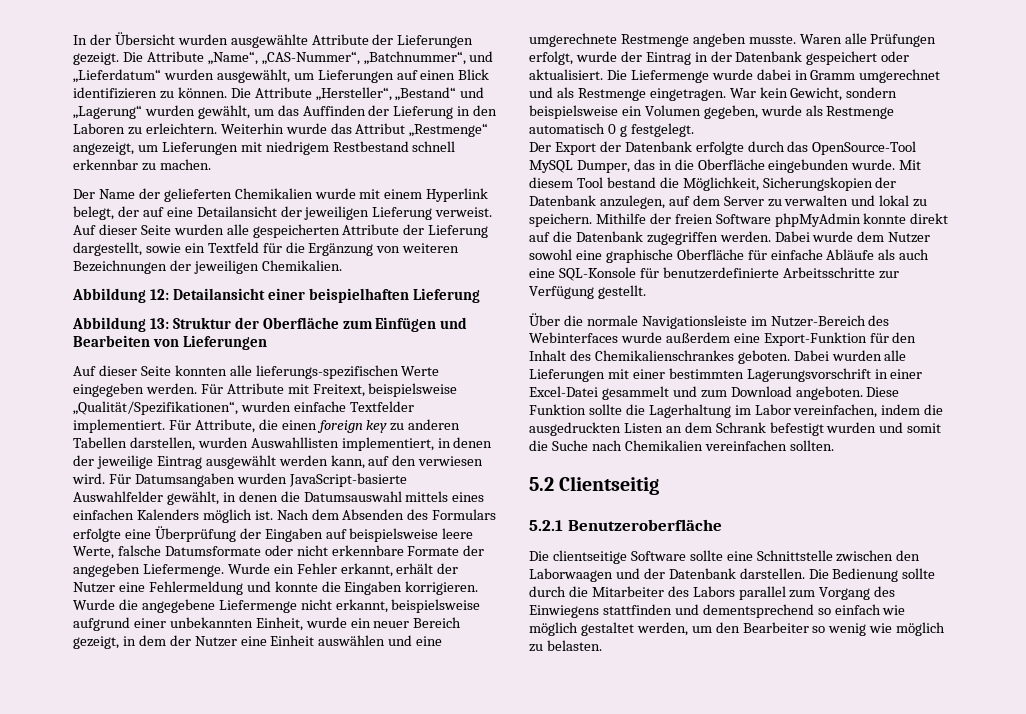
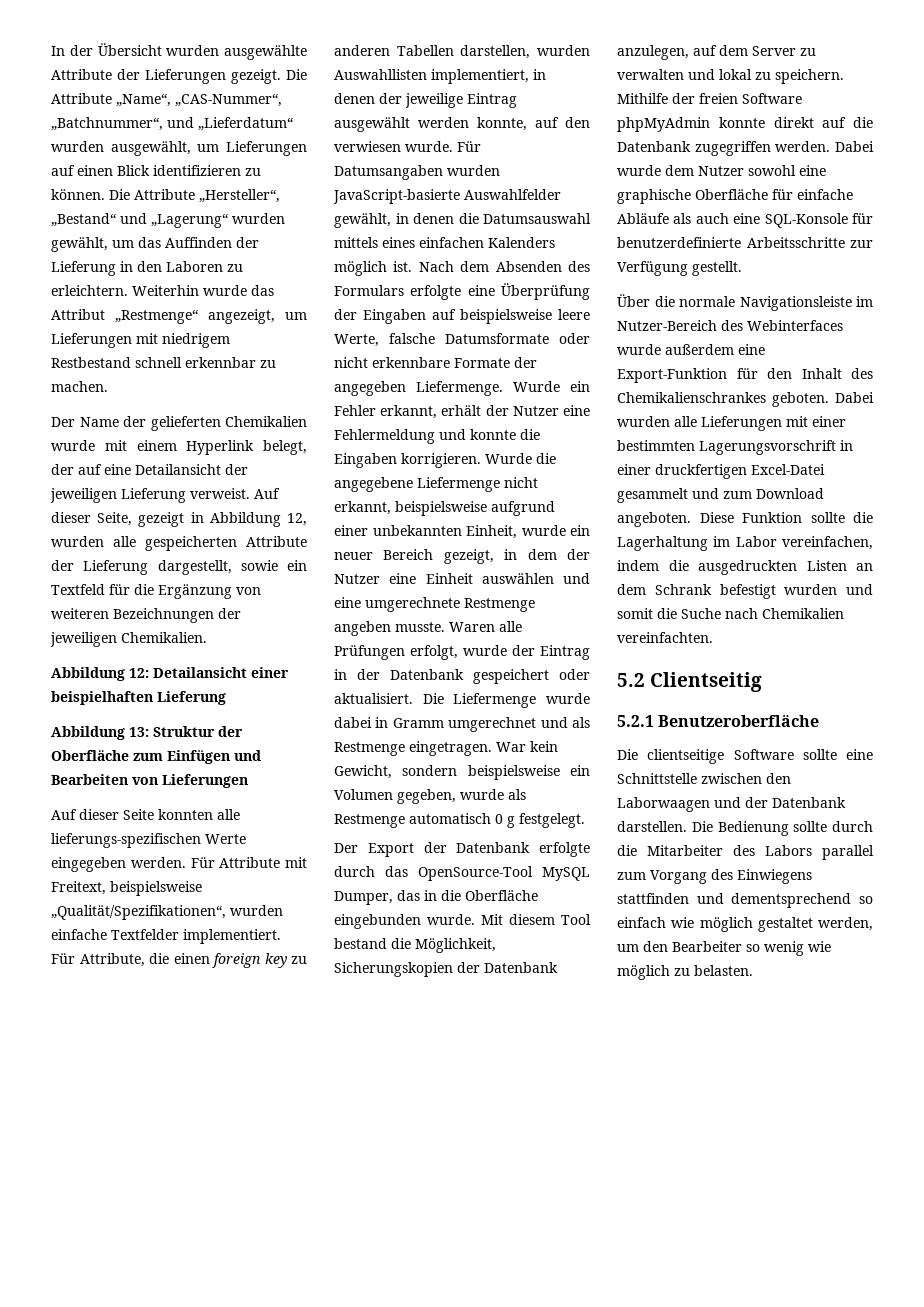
[140,225,171,235] Seite -> [97,512,307,527] Seite, gezeigt in Abbildung 12,
[330,455,365,469] kann, -> [477,117,527,131] konnte,
[72,473,105,484] wird. -> [405,141,453,152] wurde.
(923, 374) none -> [655,464,747,479] druckfertigen
[704,440,834,451] vereinfachen sollten. -> [617,632,713,643] vereinfachten.

